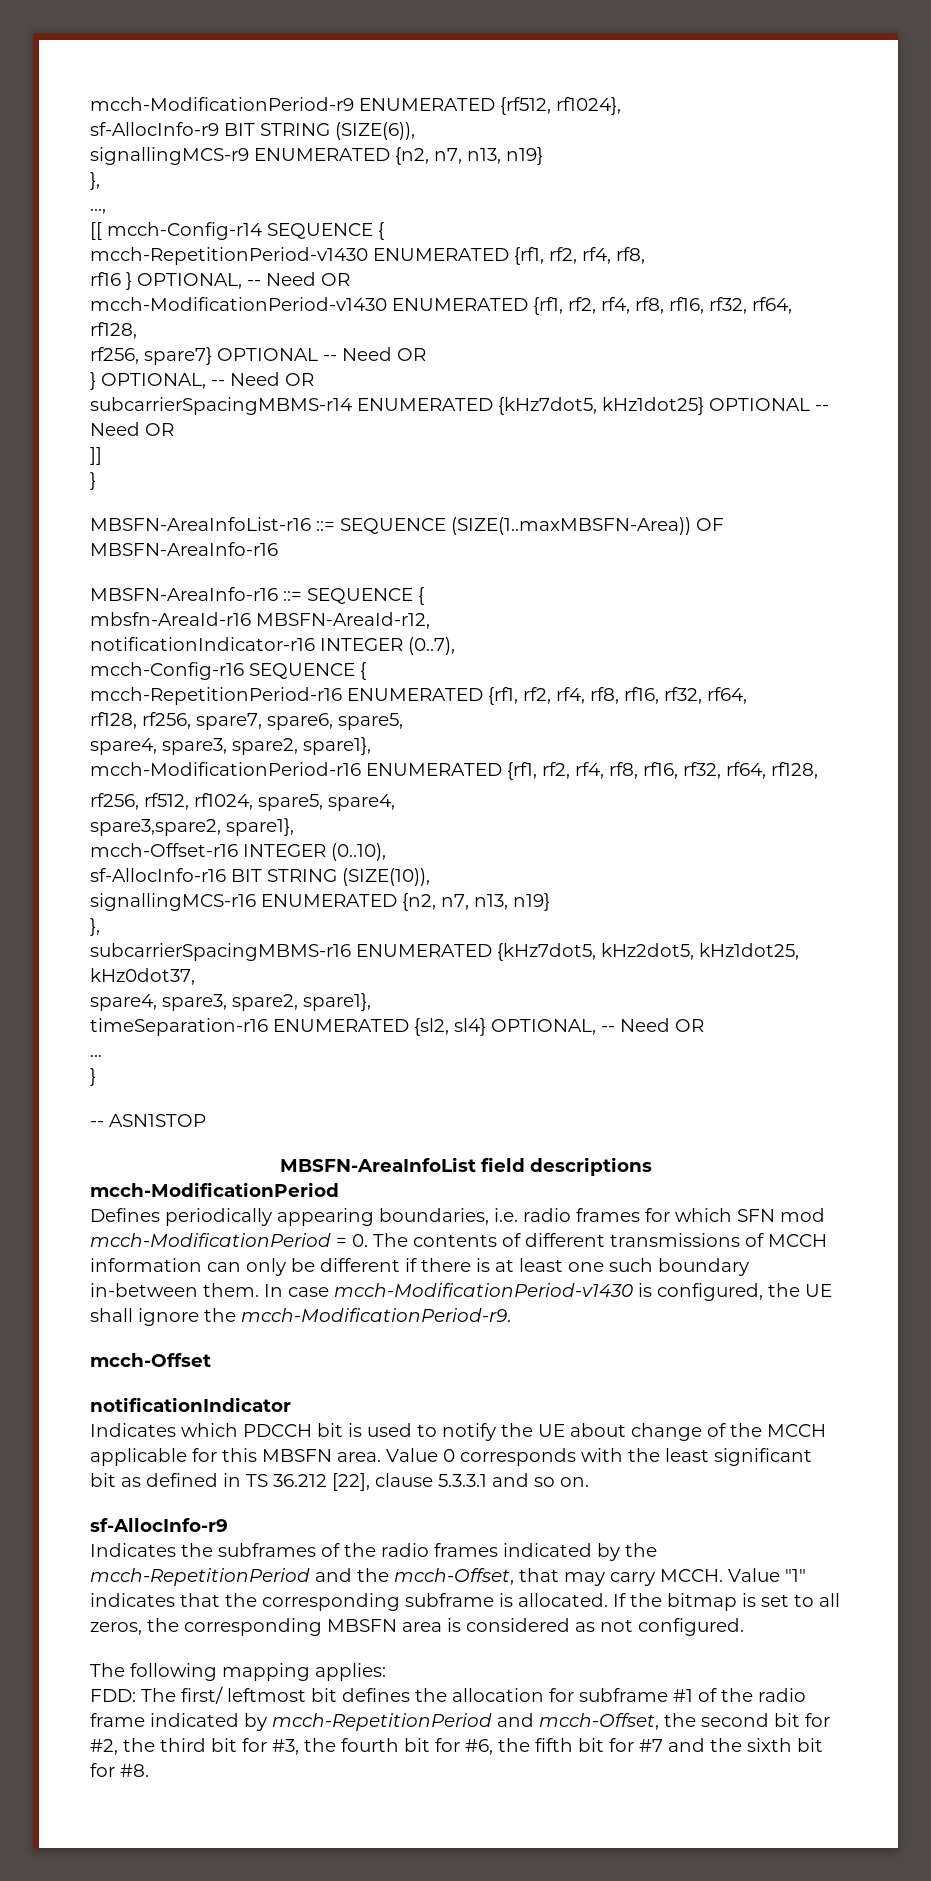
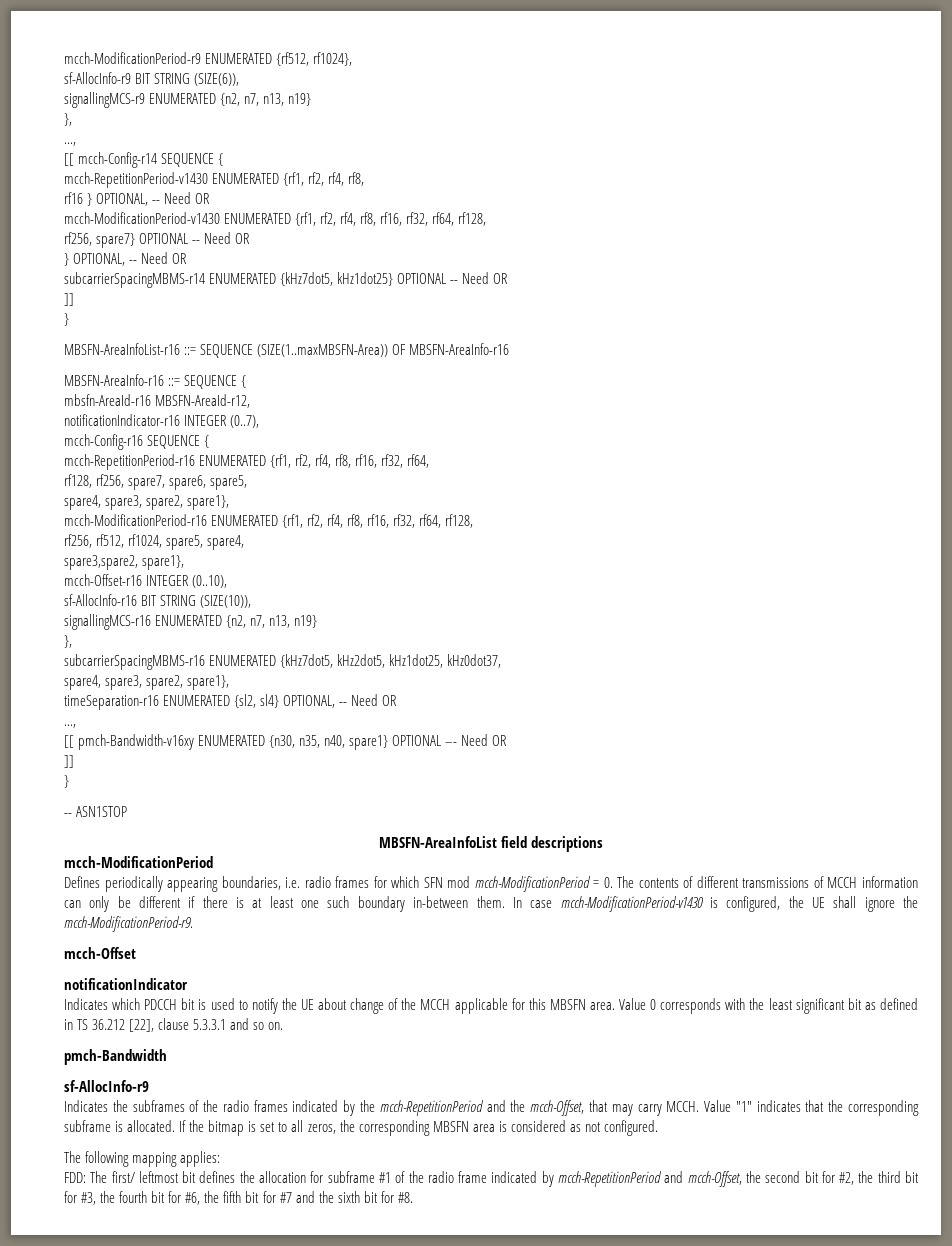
[90,1054,102,1057] ... -> [64,724,76,728] [64,734,508,750] [64,755,74,768] ..., // [[ pmch-Bandwidth-v16xy ENUMERATED {n30, n35, n40, spare1} OPTIONAL –- Need OR // ]]
(589, 1482) none -> [64,1049,167,1065] // pmch-Bandwidth

